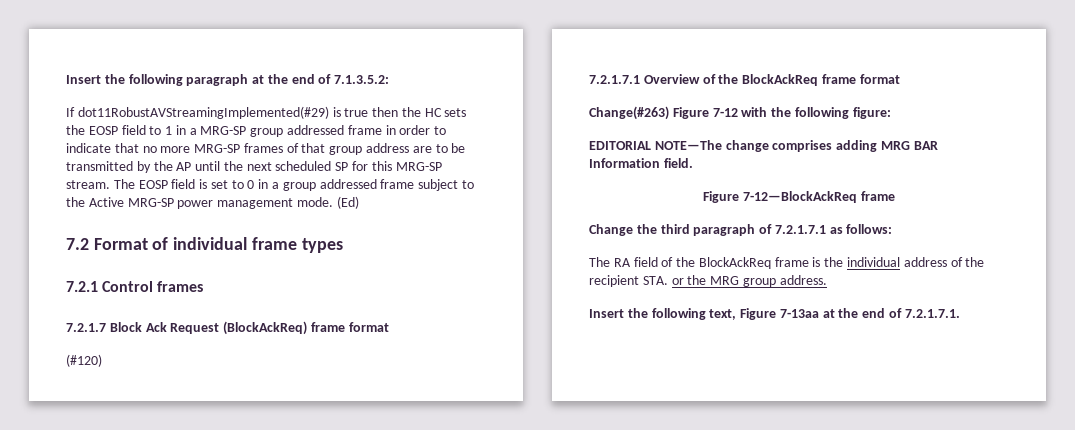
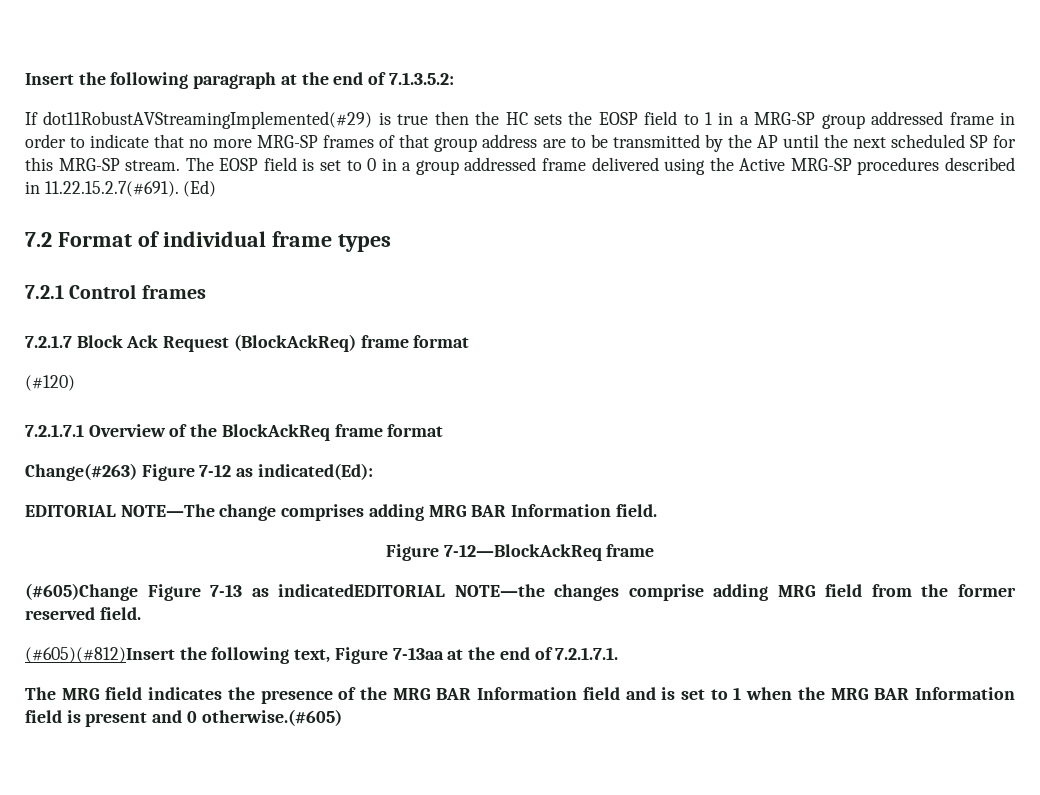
[418,179,474,191] subject to -> [591,157,706,175] delivered using
[177,197,333,209] power management mode. -> [857,157,1015,175] [25,181,179,197] procedures described in 11.22.15.2.7(#691).
[741,107,891,119] with the following figure: -> [236,463,373,480] as indicated(Ed):
[589,224,893,236] [589,257,985,269] [589,275,827,287] [589,309,624,318] Change the third paragraph of 7.2.1.7.1 as follows: // The RA field of the BlockAckReq frame is the individual address of the recipient STA. or the MRG group address. // Insert -> [25,583,1017,601] [25,607,141,620] [25,647,175,663] (#605)Change Figure 7-13 as indicatedEDITORIAL NOTE—the changes comprise adding MRG field from the former reserved field. // (#605)(#812)Insert
(960, 313) none -> [25,687,1015,704] [25,709,342,727] // The MRG field indicates the presence of the MRG BAR Information field and is set to 1 when the MRG BAR Information field is present and 0 otherwise.(#605)

